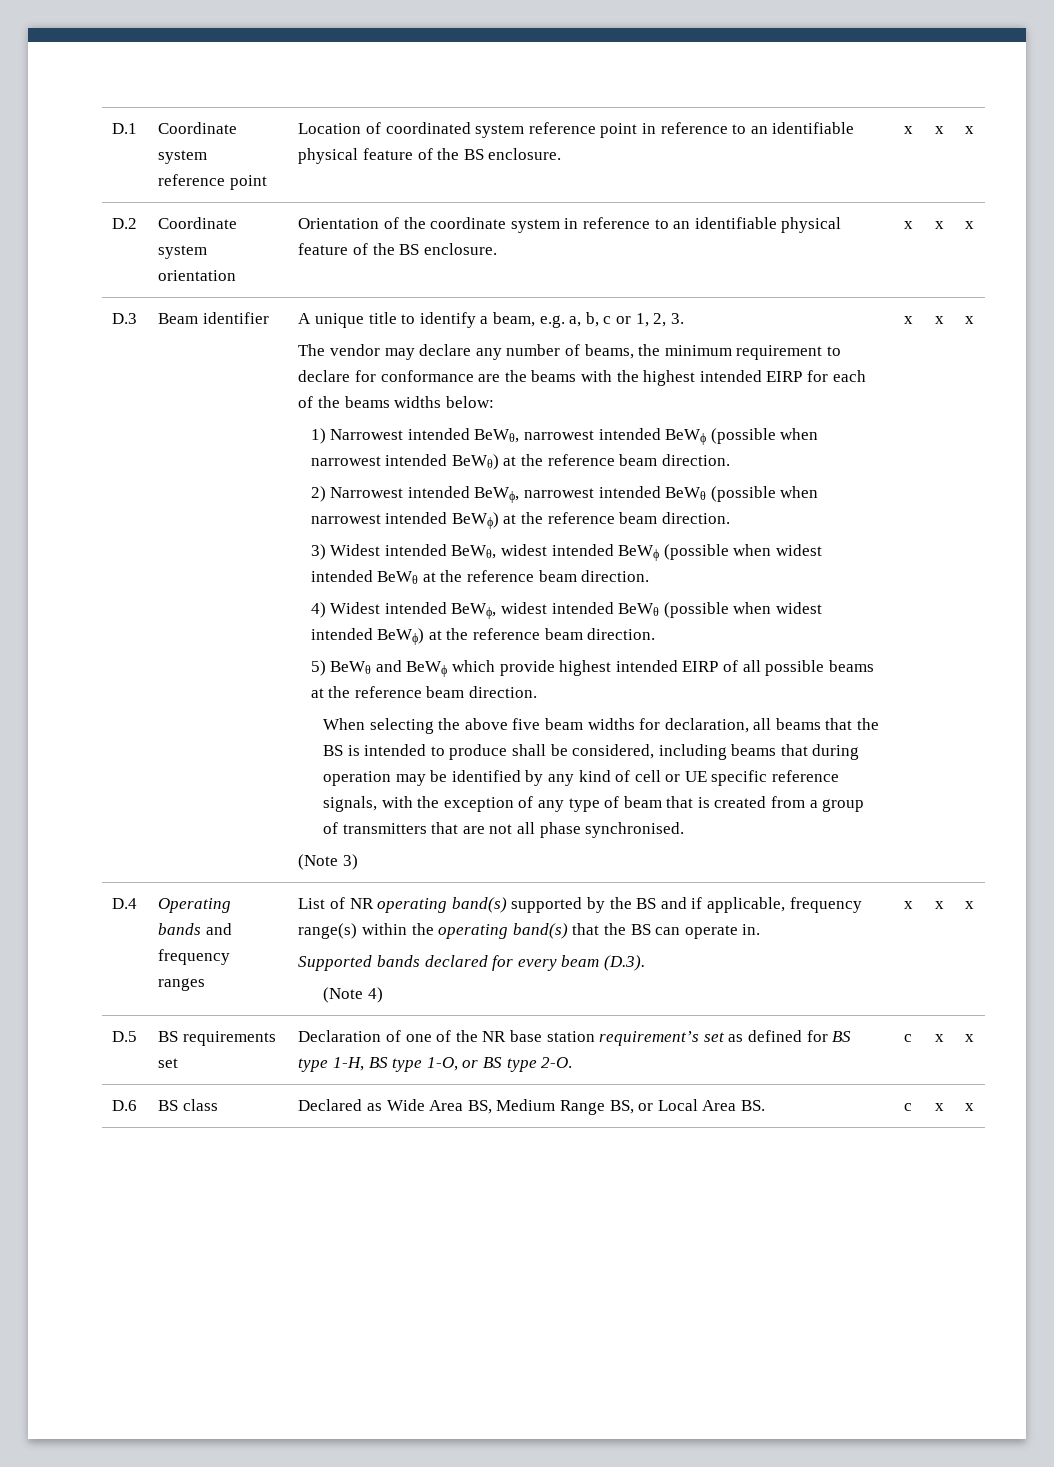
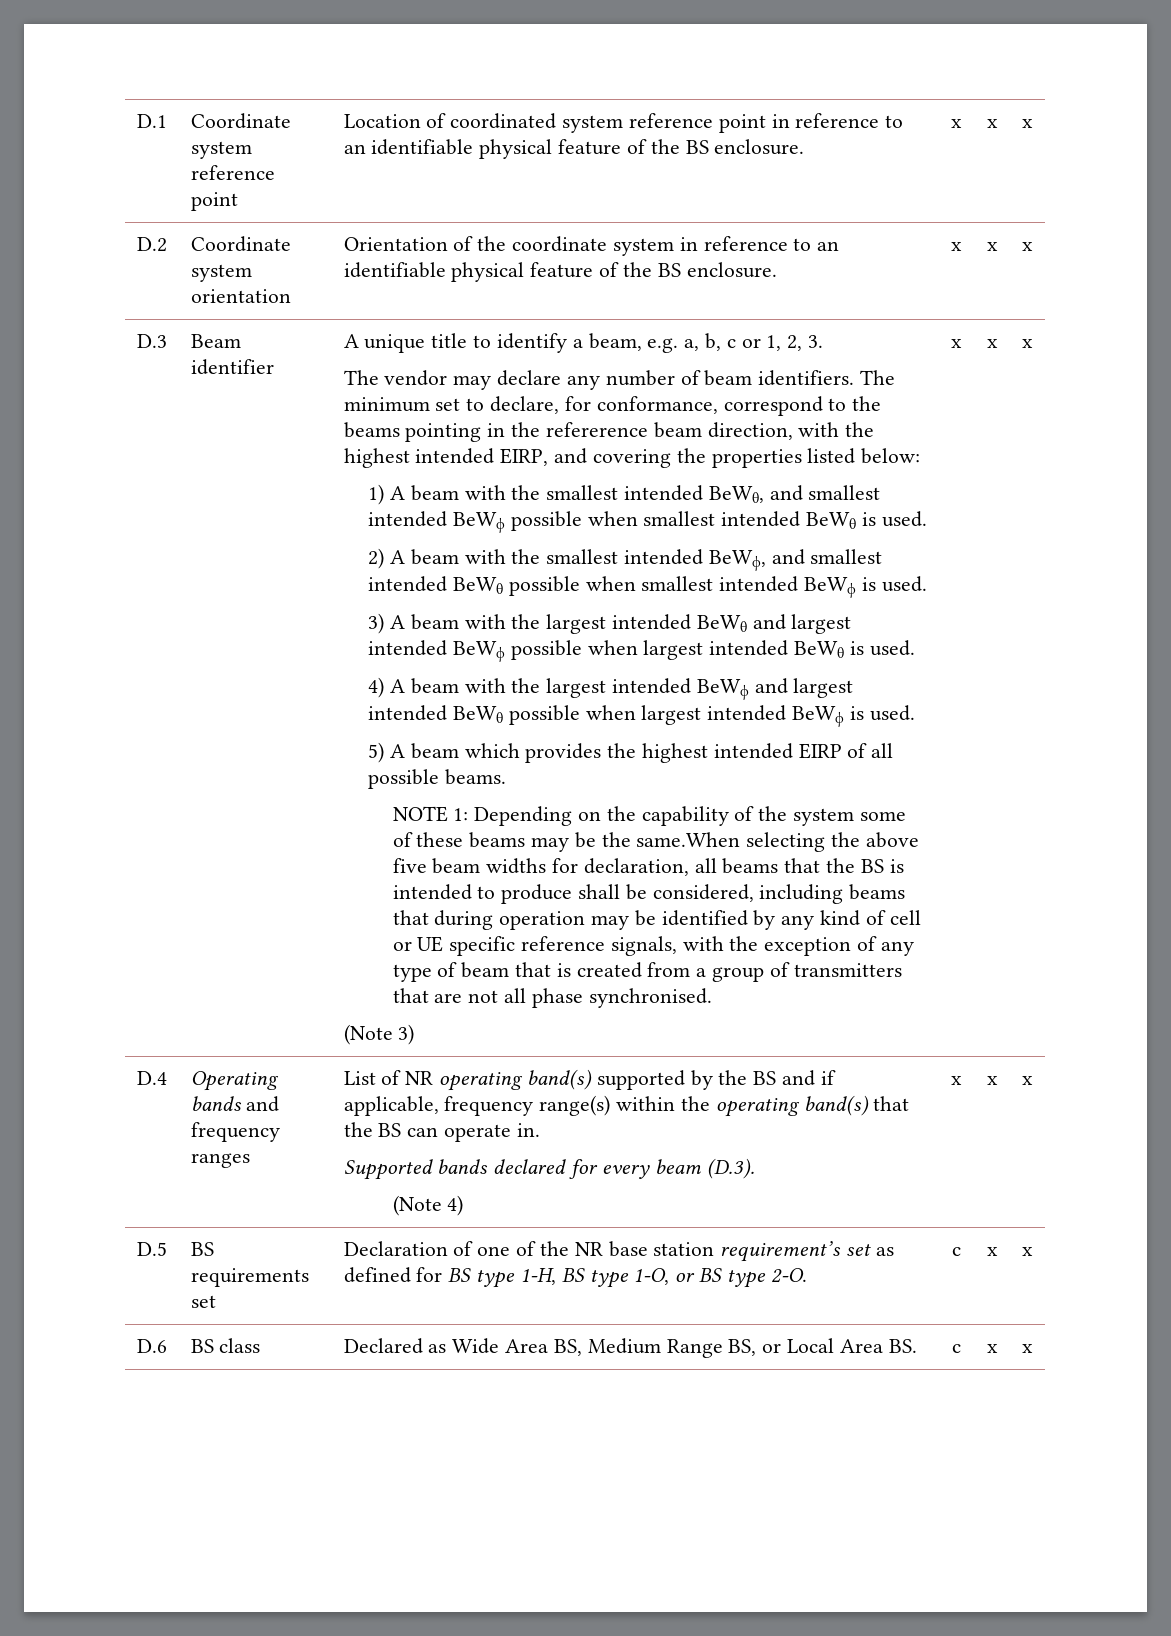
[584,344,841,360] [298,370,866,386] [298,396,494,408] [310,428,819,445] [310,454,730,470] [310,486,819,503] [310,512,730,529] [310,544,823,561] [310,570,650,584] [310,602,823,619] [310,628,656,645] [310,660,555,677] beams, the minimum requirement to declare for conformance are the beams with the highest intended EIRP for each of the beams widths below: // 1) Narrowest intended BeWθ, narrowest intended BeWϕ (possible when narrowest intended BeWθ) at the reference beam direction. // 2) Narrowest intended BeWϕ, narrowest intended BeWθ (possible when narrowest intended BeWϕ) at the reference beam direction. // 3) Widest intended BeWθ, widest intended BeWϕ (possible when widest intended BeWθ at the reference beam direction. // 4) Widest intended BeWϕ, widest intended BeWθ (possible when widest intended BeWϕ) at the reference beam direction. // 5) BeWθ and BeWϕ which provide -> [704,370,895,386] [343,396,882,416] [343,422,875,442] [343,448,921,468] [368,484,881,505] [368,511,927,533] [368,548,883,571] [368,576,927,598] [368,613,852,634] [368,640,915,662] [368,677,854,700] [368,705,915,727] [368,742,637,763] beam identifiers. The minimum set to declare, for conformance, correspond to the beams pointing in the refererence beam direction, with the highest intended EIRP, and covering the properties listed below: // 1) A beam with the smallest intended BeWθ, and smallest intended BeWϕ possible when smallest intended BeWθ is used. // 2) A beam with the smallest intended BeWϕ, and smallest intended BeWθ possible when smallest intended BeWϕ is used. // 3) A beam with the largest intended BeWθ and largest intended BeWϕ possible when largest intended BeWθ is used. // 4) A beam with the largest intended BeWϕ and largest intended BeWθ possible when largest intended BeWϕ is used. // 5) A beam which provides the
[828,660,874,672] [310,686,538,698] [322,718,365,730] beams at the reference beam direction. // When -> [444,769,506,785] [392,806,906,826] [392,832,741,852] beams. // NOTE 1: Depending on the capability of the system some of these beams may be the same.When

